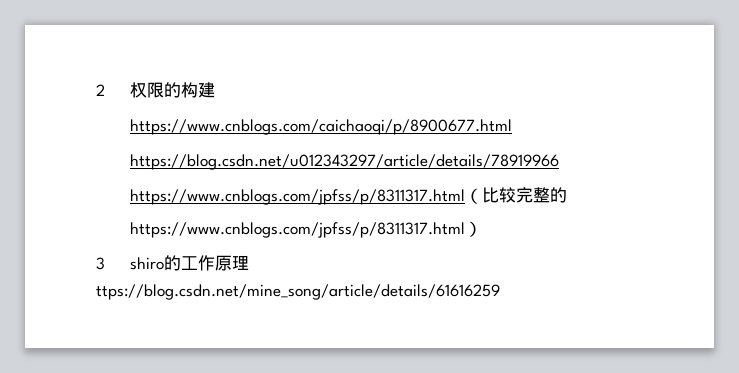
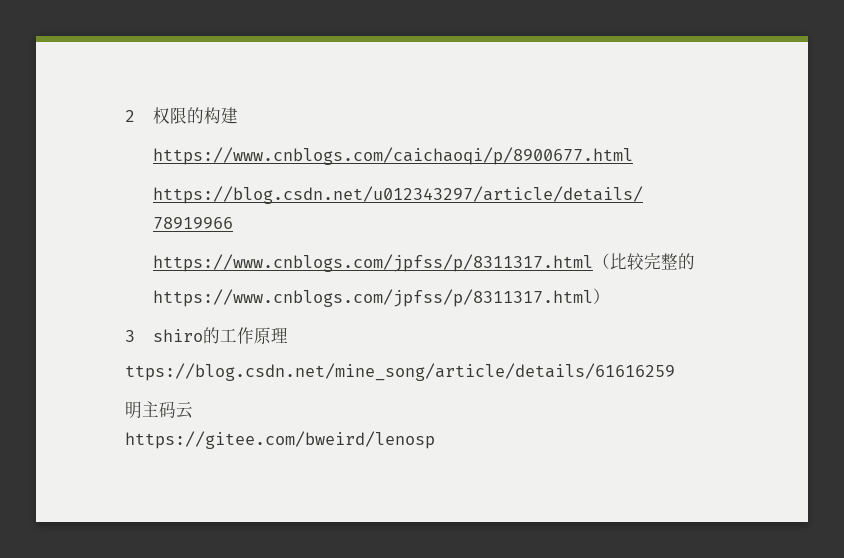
(500, 292) none -> [125,401,193,419] [125,431,435,449] // 明主码云 // https://gitee.com/bweird/lenosp

